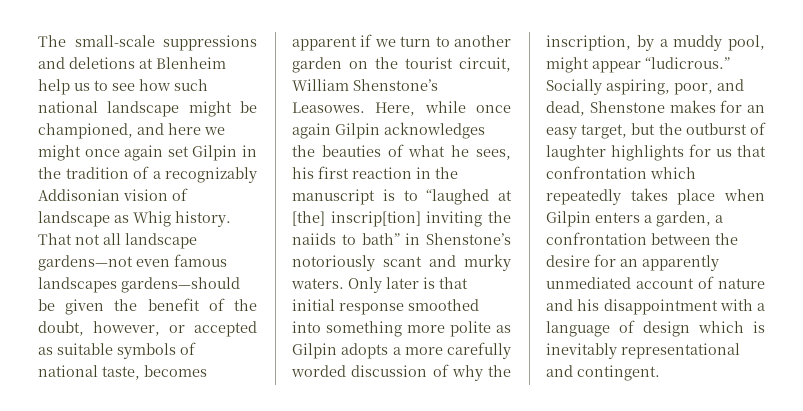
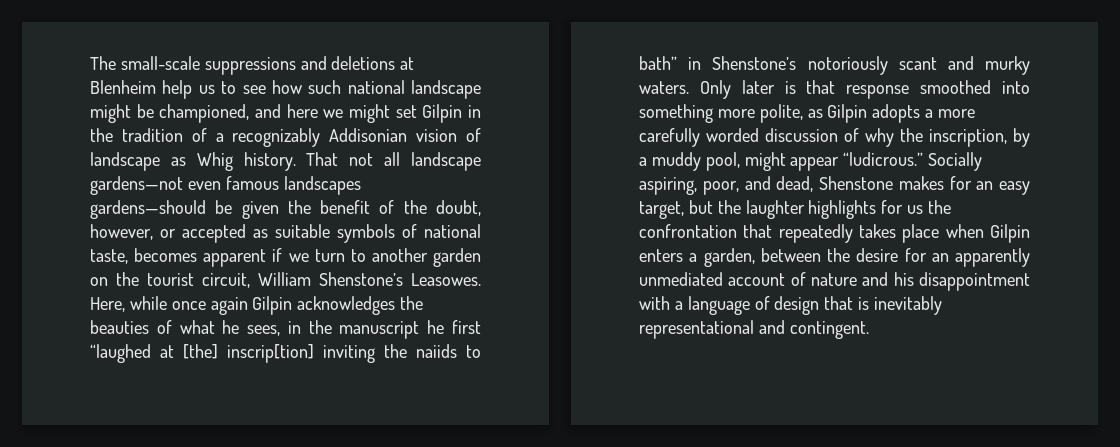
[84,145,164,161] once again -> (390, 113) none
[292,166,412,179] his first reaction -> (281, 330) none
[382,189,418,201] is to -> [427,320,481,334] he first
[292,299,335,311] initial -> (836, 87) none
[450,321,491,337] polite -> [759,104,803,123] polite,
[685,122,766,135] outburst of -> (741, 207) none
[737,145,766,157] [546,166,696,179] that confrontation which -> [928,200,952,214] [639,224,773,238] the confrontation that
[715,215,723,223] [546,232,647,245] a confrontation -> (755, 257) none
[698,321,744,333] which -> [824,296,854,310] that

